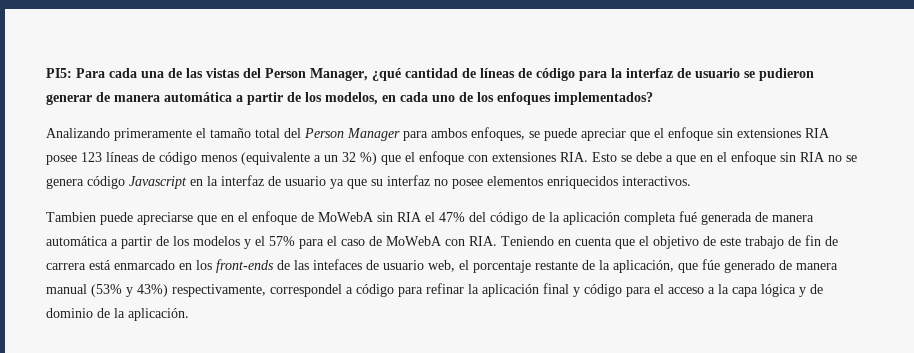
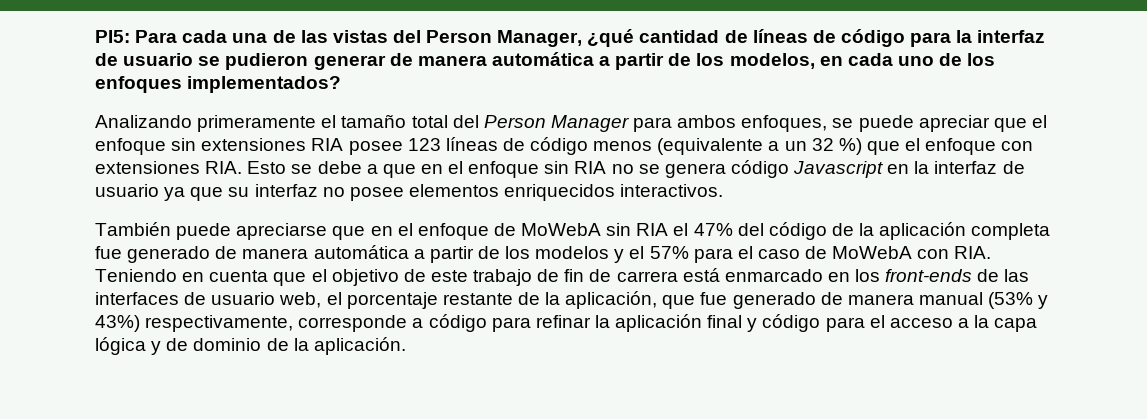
[46,212,96,222] Tambien -> [95,222,171,236] También
[679,211,752,225] fué generada -> [95,246,211,263] fue generado
[313,259,362,270] intefaces -> [95,292,179,305] interfaces
[702,259,720,270] fúe -> [700,292,728,305] fue
[270,284,342,297] correspondel -> [298,315,408,332] corresponde

